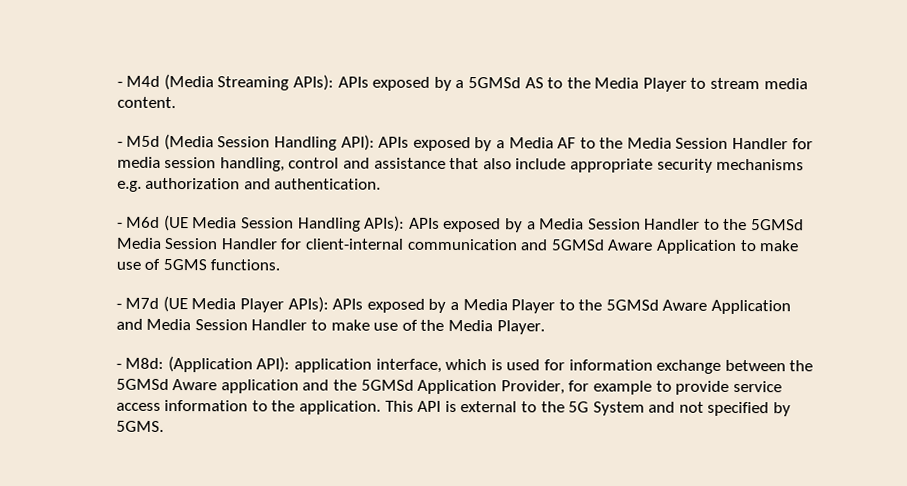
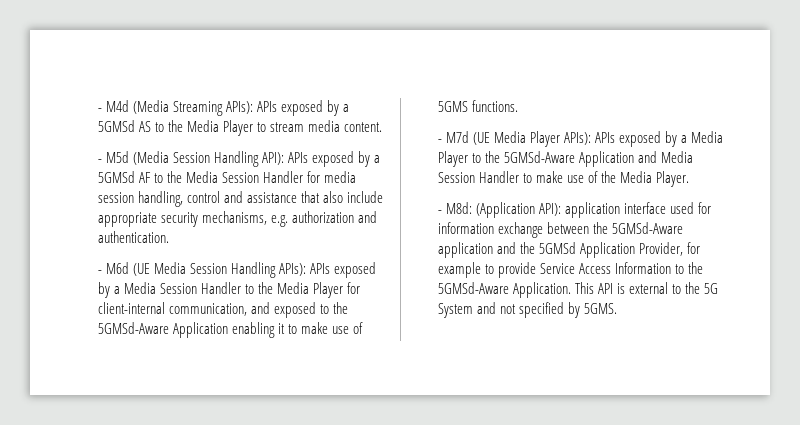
[508,137,554,149] Media -> [97,171,135,183] 5GMSd
[716,158,805,171] mechanisms -> [201,211,267,225] mechanisms,
[751,219,805,231] [115,237,737,254] 5GMSd Media Session Handler for client-internal communication and 5GMSd Aware Application -> [277,282,361,298] [97,302,349,318] [97,322,285,338] Media Player for client-internal communication, and exposed to the 5GMSd-Aware Application enabling it
[605,299,708,311] 5GMSd Aware -> [503,151,575,163] 5GMSd-Aware
[375,358,503,373] interface, which is -> [624,202,667,214] interface
[115,378,218,391] 5GMSd Aware -> [611,222,683,234] 5GMSd-Aware
[732,380,782,393] [115,399,381,415] service access information to the application. -> [539,262,704,274] [437,282,571,298] Service Access Information to the 5GMSd-Aware Application.

